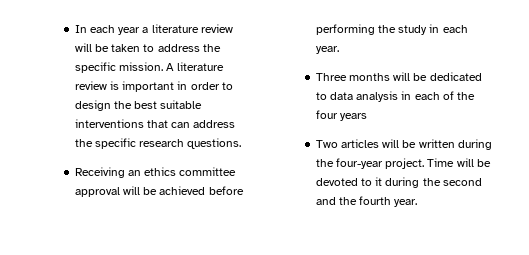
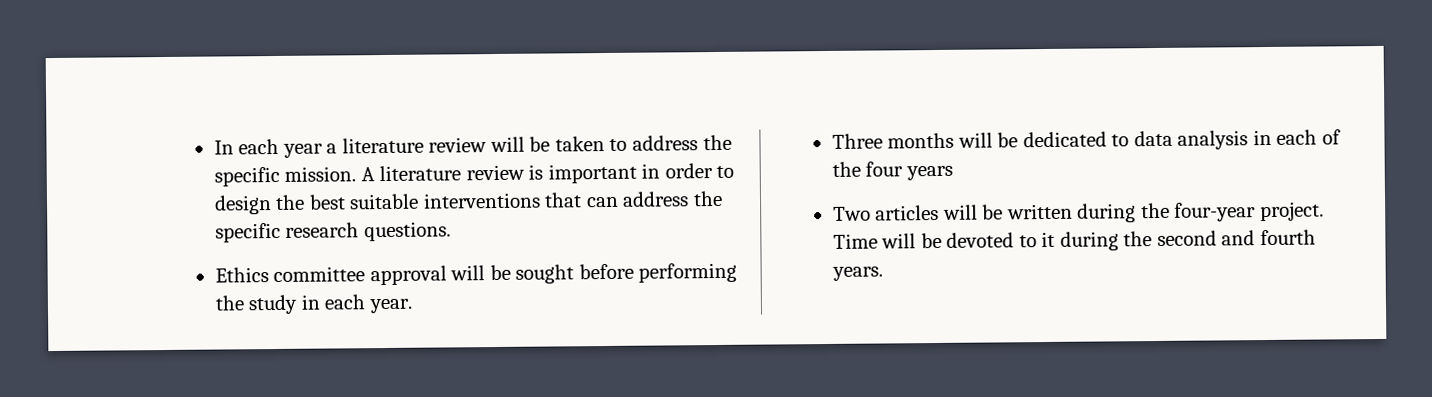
[74,167,177,178] Receiving an ethics -> [214,267,269,283] Ethics
[159,186,206,195] achieved -> [515,264,575,284] sought
[338,196,418,207] the fourth year. -> [1259,229,1316,246] [831,266,883,281] fourth years.

